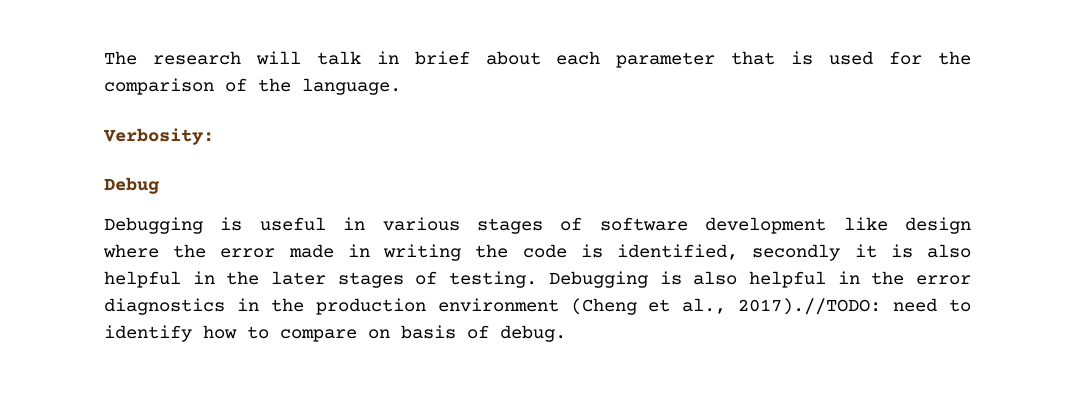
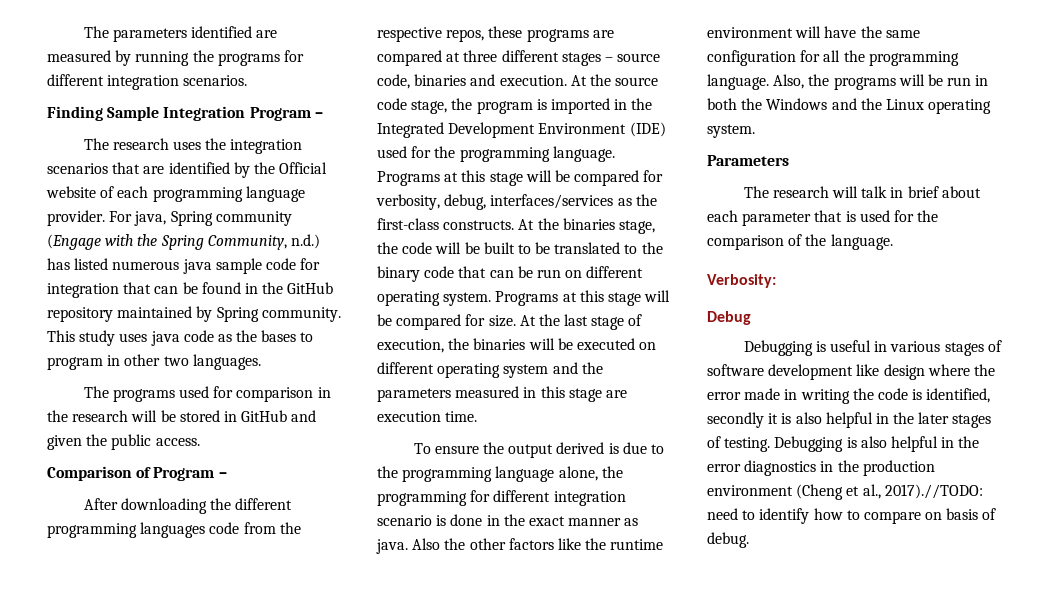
[104,51,137,65] The -> [83,26,278,42] [47,50,304,66] [47,74,248,90] [47,106,323,121] [83,138,303,154] [47,162,328,178] [46,186,305,202] [47,210,292,226] [47,234,320,250] [47,258,321,274] [47,282,334,298] [47,306,341,322] [47,330,314,346] [47,354,261,370] [83,386,331,402] [47,410,317,422] [47,434,200,450] [47,466,227,481] [83,498,293,514] [47,522,301,538] [377,26,614,42] [377,50,661,66] [377,74,659,89] [377,98,653,114] [377,122,666,138] [377,146,615,162] [377,170,664,186] [376,194,657,210] [377,218,655,234] [377,242,663,254] [377,266,644,282] [377,290,671,306] [377,314,643,330] [377,338,657,353] [377,362,603,378] [377,386,627,402] [377,411,478,422] [413,442,664,458] [377,466,623,482] [377,490,626,506] [377,514,639,526] [376,538,664,554] [707,26,920,38] [707,50,959,66] [707,74,989,90] [707,98,992,114] [707,124,755,138] [707,155,789,166] [743,186,769,198] The parameters identified are measured by running the programs for different integration scenarios. // Finding Sample Integration Program – // The research uses the integration scenarios that are identified by the Official website of each programming language provider. For java, Spring community (Engage with the Spring Community, n.d.) has listed numerous java sample code for integration that can be found in the GitHub repository maintained by Spring community. This study uses java code as the bases to program in other two languages. // The programs used for comparison in the research will be stored in GitHub and given the public access. // Comparison of Program – // After downloading the different programming languages code from the respective repos, these programs are compared at three different stages – source code, binaries and execution. At the source code stage, the program is imported in the Integrated Development Environment (IDE) used for the programming language. Programs at this stage will be compared for verbosity, debug, interfaces/services as the first-class constructs. At the binaries stage, the code will be built to be translated to the binary code that can be run on different operating system. Programs at this stage will be compared for size. At the last stage of execution, the binaries will be executed on different operating system and the parameters measured in this stage are execution time. // To ensure the output derived is due to the programming language alone, the programming for different integration scenario is done in the exact manner as java. Also the other factors like the runtime environment will have the same configuration for all the programming language. Also, the programs will be run in both the Windows and the Linux operating system. // Parameters // The

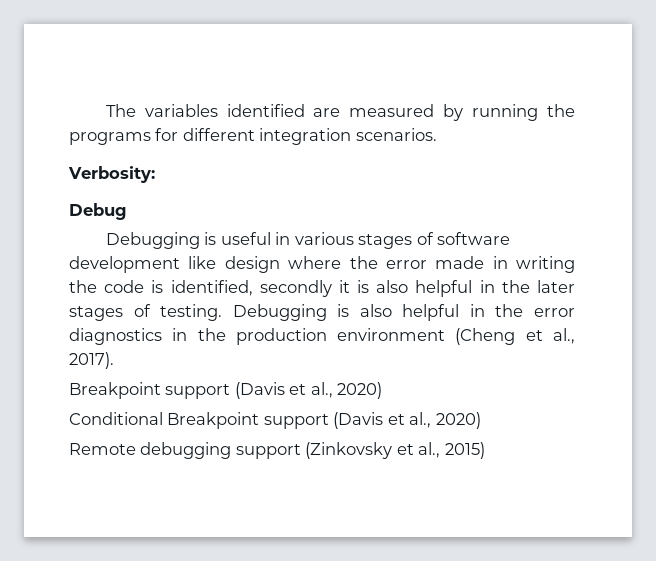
[83,26,187,42] The parameters -> [105,104,218,117] The variables
[47,106,323,121] [83,138,303,154] [47,162,328,178] [46,186,305,202] [47,210,292,226] [47,234,320,250] [47,258,321,274] [47,282,334,298] [47,306,341,322] [47,330,314,346] [47,354,261,370] [83,386,331,402] [47,410,317,422] [47,434,200,450] [47,466,227,481] [83,498,293,514] [47,522,301,538] [377,26,614,42] [377,50,661,66] [377,74,659,89] [377,98,653,114] [377,122,666,138] [377,146,615,162] [377,170,664,186] [376,194,657,210] [377,218,655,234] [377,242,663,254] [377,266,644,282] [377,290,671,306] [377,314,643,330] [377,338,657,353] [377,362,603,378] [377,386,627,402] [377,411,478,422] [413,442,664,458] [377,466,623,482] [377,490,626,506] [377,514,639,526] [376,538,664,554] [707,26,920,38] [707,50,959,66] [707,74,989,90] [707,98,992,114] [707,124,755,138] [707,155,789,166] [743,186,981,198] [707,210,939,226] [707,234,893,250] // Finding Sample Integration Program – // The research uses the integration scenarios that are identified by the Official website of each programming language provider. For java, Spring community (Engage with the Spring Community, n.d.) has listed numerous java sample code for integration that can be found in the GitHub repository maintained by Spring community. This study uses java code as the bases to program in other two languages. // The programs used for comparison in the research will be stored in GitHub and given the public access. // Comparison of Program – // After downloading the different programming languages code from the respective repos, these programs are compared at three different stages – source code, binaries and execution. At the source code stage, the program is imported in the Integrated Development Environment (IDE) used for the programming language. Programs at this stage will be compared for verbosity, debug, interfaces/services as the first-class constructs. At the binaries stage, the code will be built to be translated to the binary code that can be run on different operating system. Programs at this stage will be compared for size. At the last stage of execution, the binaries will be executed on different operating system and the parameters measured in this stage are execution time. // To ensure the output derived is due to the programming language alone, the programming for different integration scenario is done in the exact manner as java. Also the other factors like the runtime environment will have the same configuration for all the programming language. Also, the programs will be run in both the Windows and the Linux operating system. // Parameters // The research will talk in brief about each parameter that is used for the comparison of the language. -> (437, 134) none
[884,484,983,499] [707,508,997,524] [707,532,749,548] 2017).//TODO: need to identify how to compare on basis of debug. -> [69,352,114,369] [69,382,383,399] [69,412,481,429] [69,442,485,459] 2017). // Breakpoint support (Davis et al., 2020) // Conditional Breakpoint support (Davis et al., 2020) // Remote debugging support (Zinkovsky et al., 2015)

